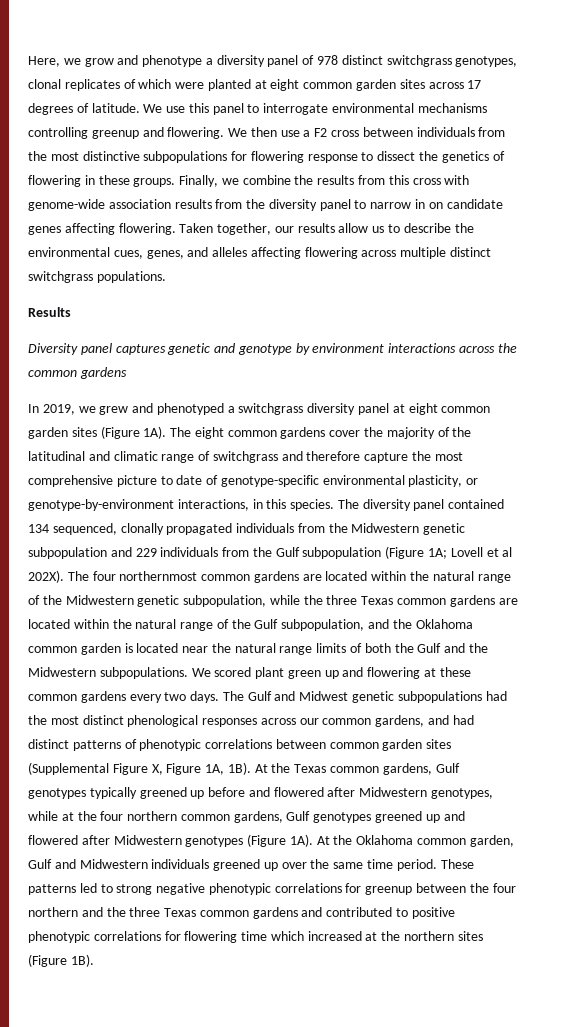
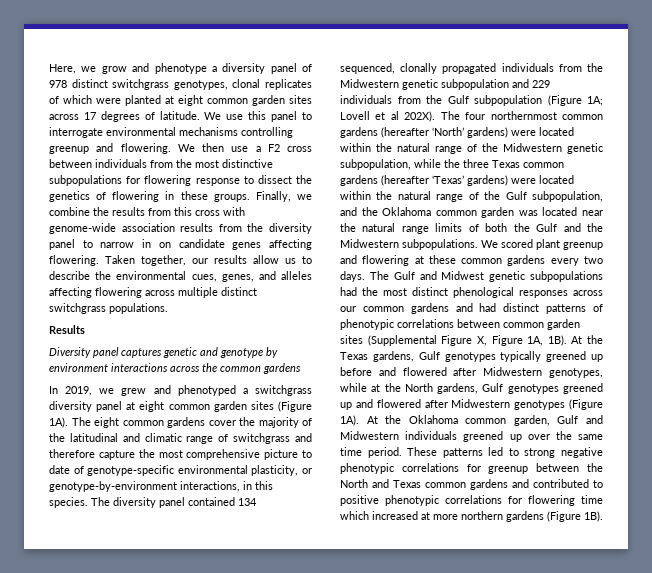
[302,574,322,581] are -> [381,127,536,138] (hereafter ‘North’ gardens) were
[498,598,518,605] are -> [381,175,536,186] (hereafter ‘Texas’ gardens) were
[124,643,133,653] is -> [518,210,538,216] was
[287,670,339,679] green up -> [563,242,603,250] greenup
[375,715,425,727] gardens, -> [410,303,449,314] gardens
[330,766,380,773] common -> (368, 356) none
[100,811,230,821] four northern common -> [404,383,433,392] North
[492,883,516,893] [28,907,161,917] four northern and the three -> [340,479,389,488] North and
[381,931,483,941] the northern sites -> [433,511,544,522] more northern gardens

